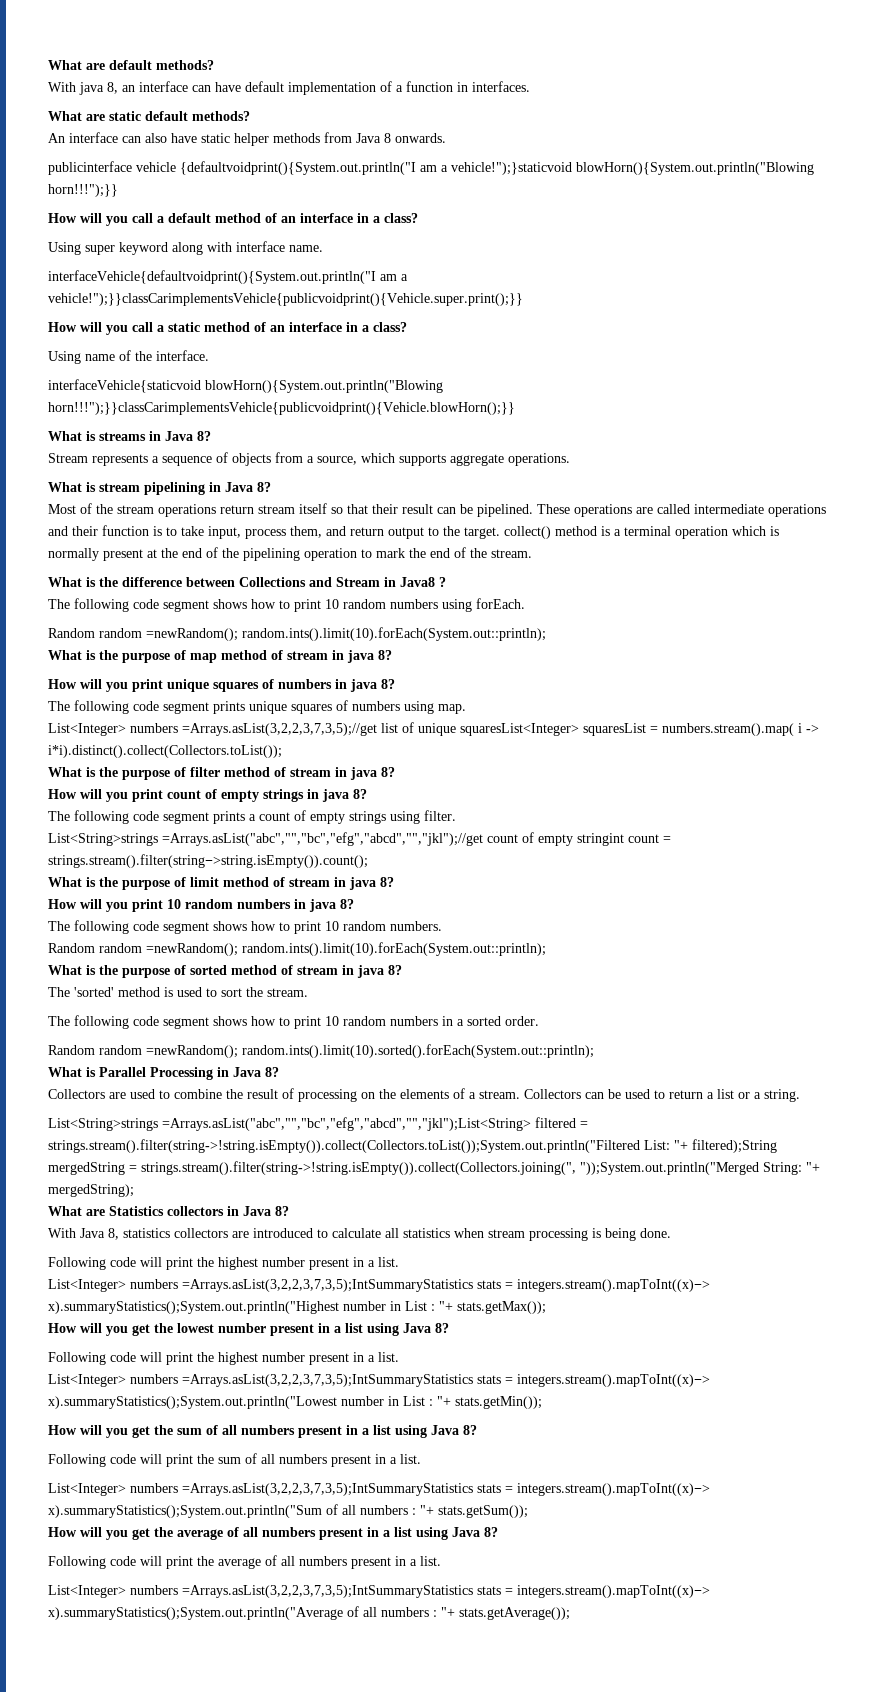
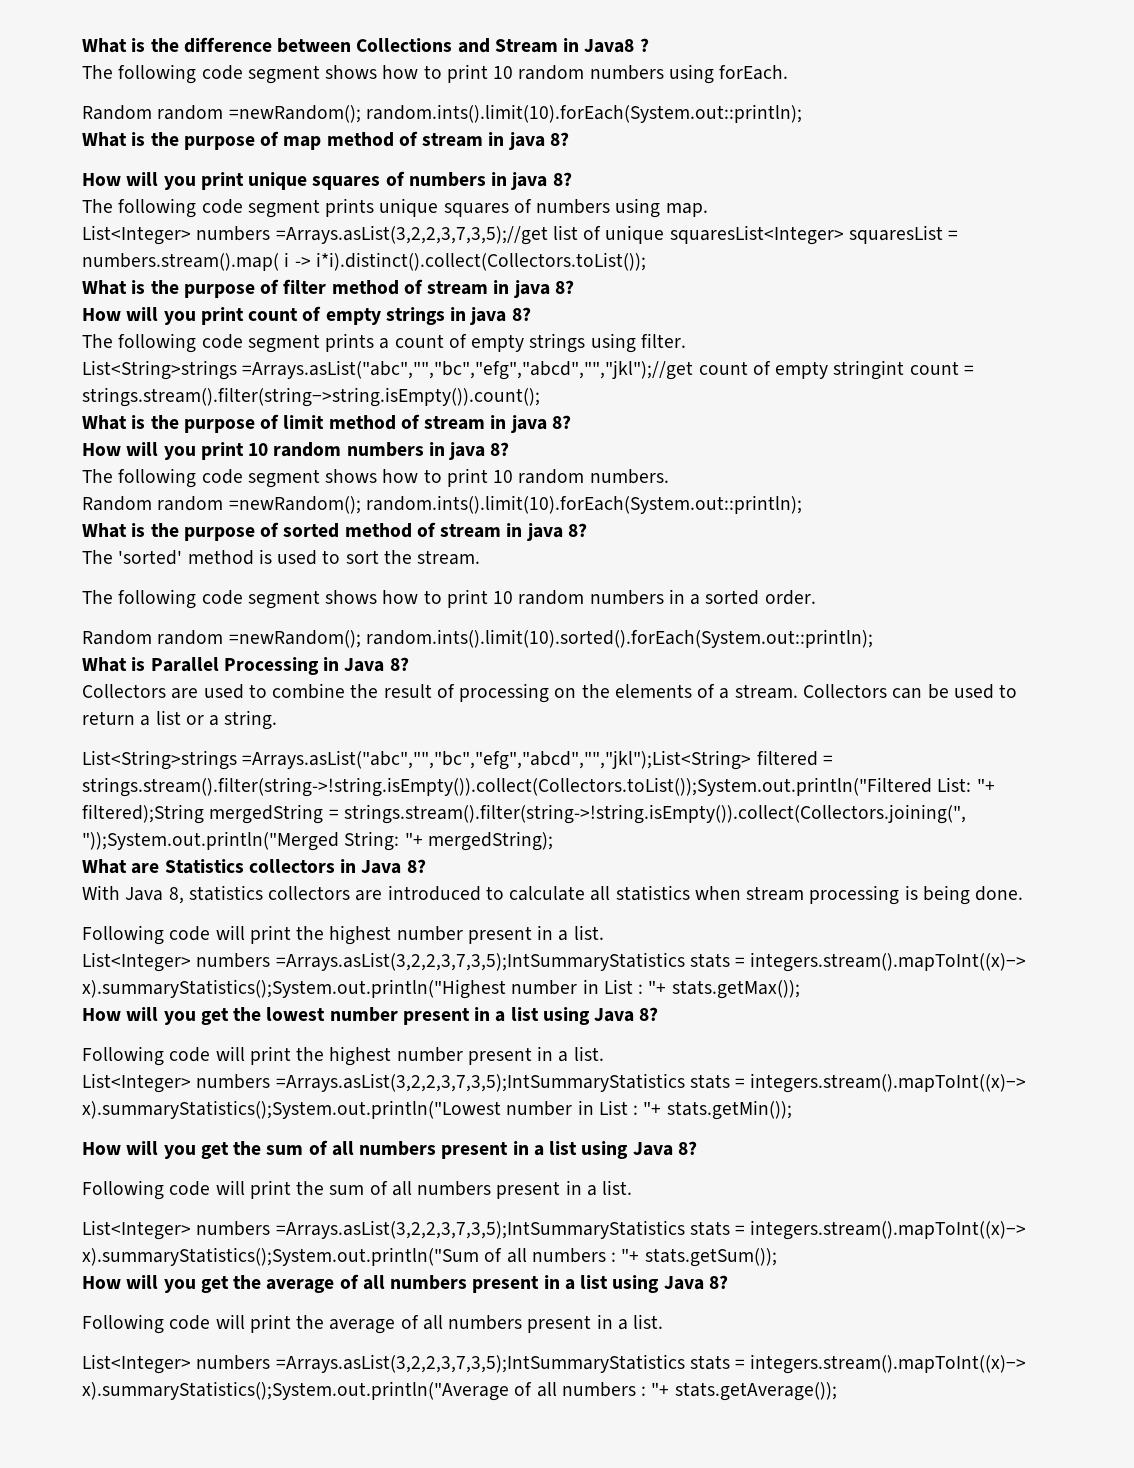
[48,60,214,70] [48,81,530,95] [48,111,250,121] [48,132,446,146] [48,161,814,175] [48,184,118,197] [48,213,418,226] [48,241,323,255] [48,270,408,284] [48,293,523,306] [48,322,407,335] [48,350,209,364] [48,379,443,393] [48,402,515,415] [48,431,211,441] [48,452,570,466] [48,482,271,495] [48,503,826,517] [48,525,779,539] [48,547,532,561] [48,577,82,587] What are default methods? // With java 8, an interface can have default implementation of a function in interfaces. // What are static default methods? // An interface can also have static helper methods from Java 8 onwards. // publicinterface vehicle {defaultvoidprint(){System.out.println("I am a vehicle!");}staticvoid blowHorn(){System.out.println("Blowing horn!!!");}} // How will you call a default method of an interface in a class? // Using super keyword along with interface name. // interfaceVehicle{defaultvoidprint(){System.out.println("I am a vehicle!");}}classCarimplementsVehicle{publicvoidprint(){Vehicle.super.print();}} // How will you call a static method of an interface in a class? // Using name of the interface. // interfaceVehicle{staticvoid blowHorn(){System.out.println("Blowing horn!!!");}}classCarimplementsVehicle{publicvoidprint(){Vehicle.blowHorn();}} // What is streams in Java 8? // Stream represents a sequence of objects from a source, which supports aggregate operations. // What is stream pipelining in Java 8? // Most of the stream operations return stream itself so that their result can be pipelined. These operations are called intermediate operations and their function is to take input, process them, and return output to the target. collect() method is a terminal operation which is normally present at the end of the pipelining operation to mark the end of the stream. // What -> [82,38,127,53] What

